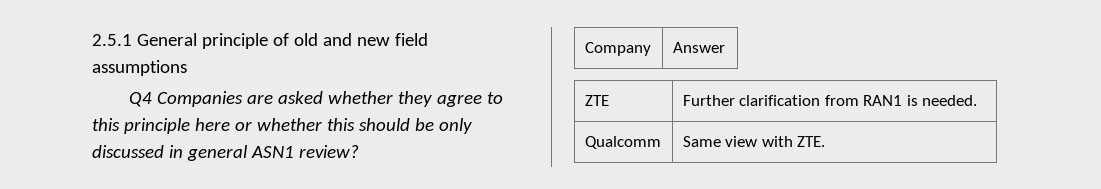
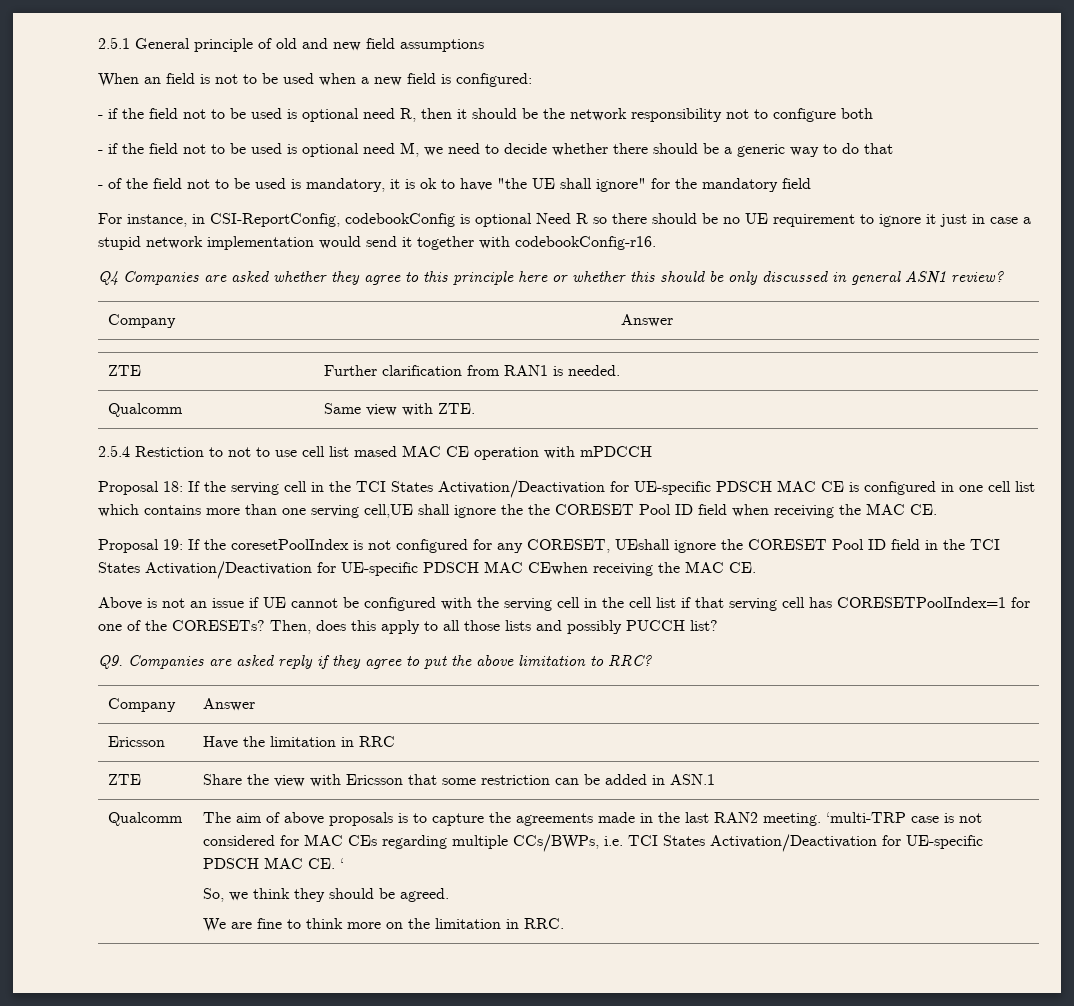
(187, 68) none -> [98,73,532,87] [98,108,873,122] [98,142,893,157] [98,178,811,192] [98,213,1031,227] [98,236,656,250] // When an field is not to be used when a new field is configured: // - if the field not to be used is optional need R, then it should be the network responsibility not to configure both // - if the field not to be used is optional need M, we need to decide whether there should be a generic way to do that // - of the field not to be used is mandatory, it is ok to have "the UE shall ignore" for the mandatory field // For instance, in CSI-ReportConfig, codebookConfig is optional Need R so there should be no UE requirement to ignore it just in case a stupid network implementation would send it together with codebookConfig-r16.
(826, 141) none -> [98,445,652,460] [98,480,1035,498] [98,503,937,518] [98,539,1000,553] [98,561,756,579] [98,597,1030,611] [98,620,718,634] [98,655,652,669] [108,698,177,712] [203,698,256,711] [108,736,166,747] [203,736,396,749] [108,774,142,785] [203,774,716,787] [108,812,184,826] [203,812,983,826] [203,834,984,852] [203,857,345,869] [203,888,450,902] [203,918,565,932] // 2.5.4 Restiction to not to use cell list mased MAC CE operation with mPDCCH // Proposal 18: If the serving cell in the TCI States Activation/Deactivation for UE-specific PDSCH MAC CE is configured in one cell list which contains more than one serving cell,UE shall ignore the the CORESET Pool ID field when receiving the MAC CE. // Proposal 19: If the coresetPoolIndex is not configured for any CORESET, UEshall ignore the CORESET Pool ID field in the TCI States Activation/Deactivation for UE-specific PDSCH MAC CEwhen receiving the MAC CE. // Above is not an issue if UE cannot be configured with the serving cell in the cell list if that serving cell has CORESETPoolIndex=1 for one of the CORESETs? Then, does this apply to all those lists and possibly PUCCH list? // Q9. Companies are asked reply if they agree to put the above limitation to RRC? // Company | Answer // Ericsson | Have the limitation in RRC // ZTE | Share the view with Ericsson that some restriction can be added in ASN.1 // Qualcomm | The aim of above proposals is to capture the agreements made in the last RAN2 meeting. ‘multi-TRP case is not considered for MAC CEs regarding multiple CCs/BWPs, i.e. TCI States Activation/Deactivation for UE-specific PDSCH MAC CE. ‘ // So, we think they should be agreed. // We are fine to think more on the limitation in RRC.

